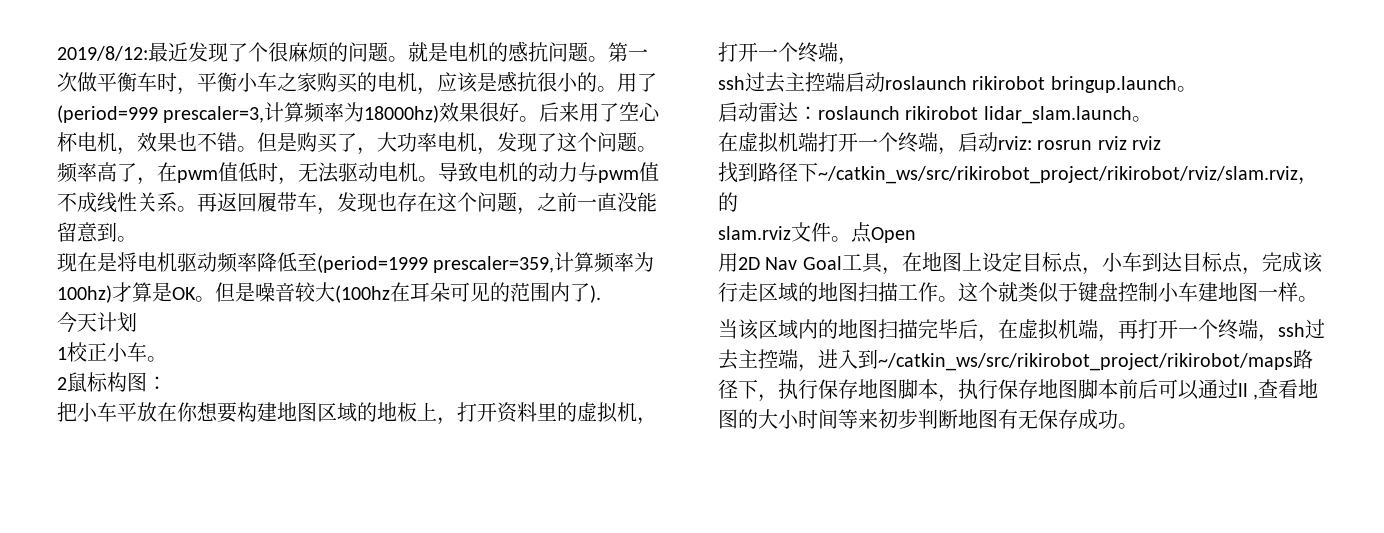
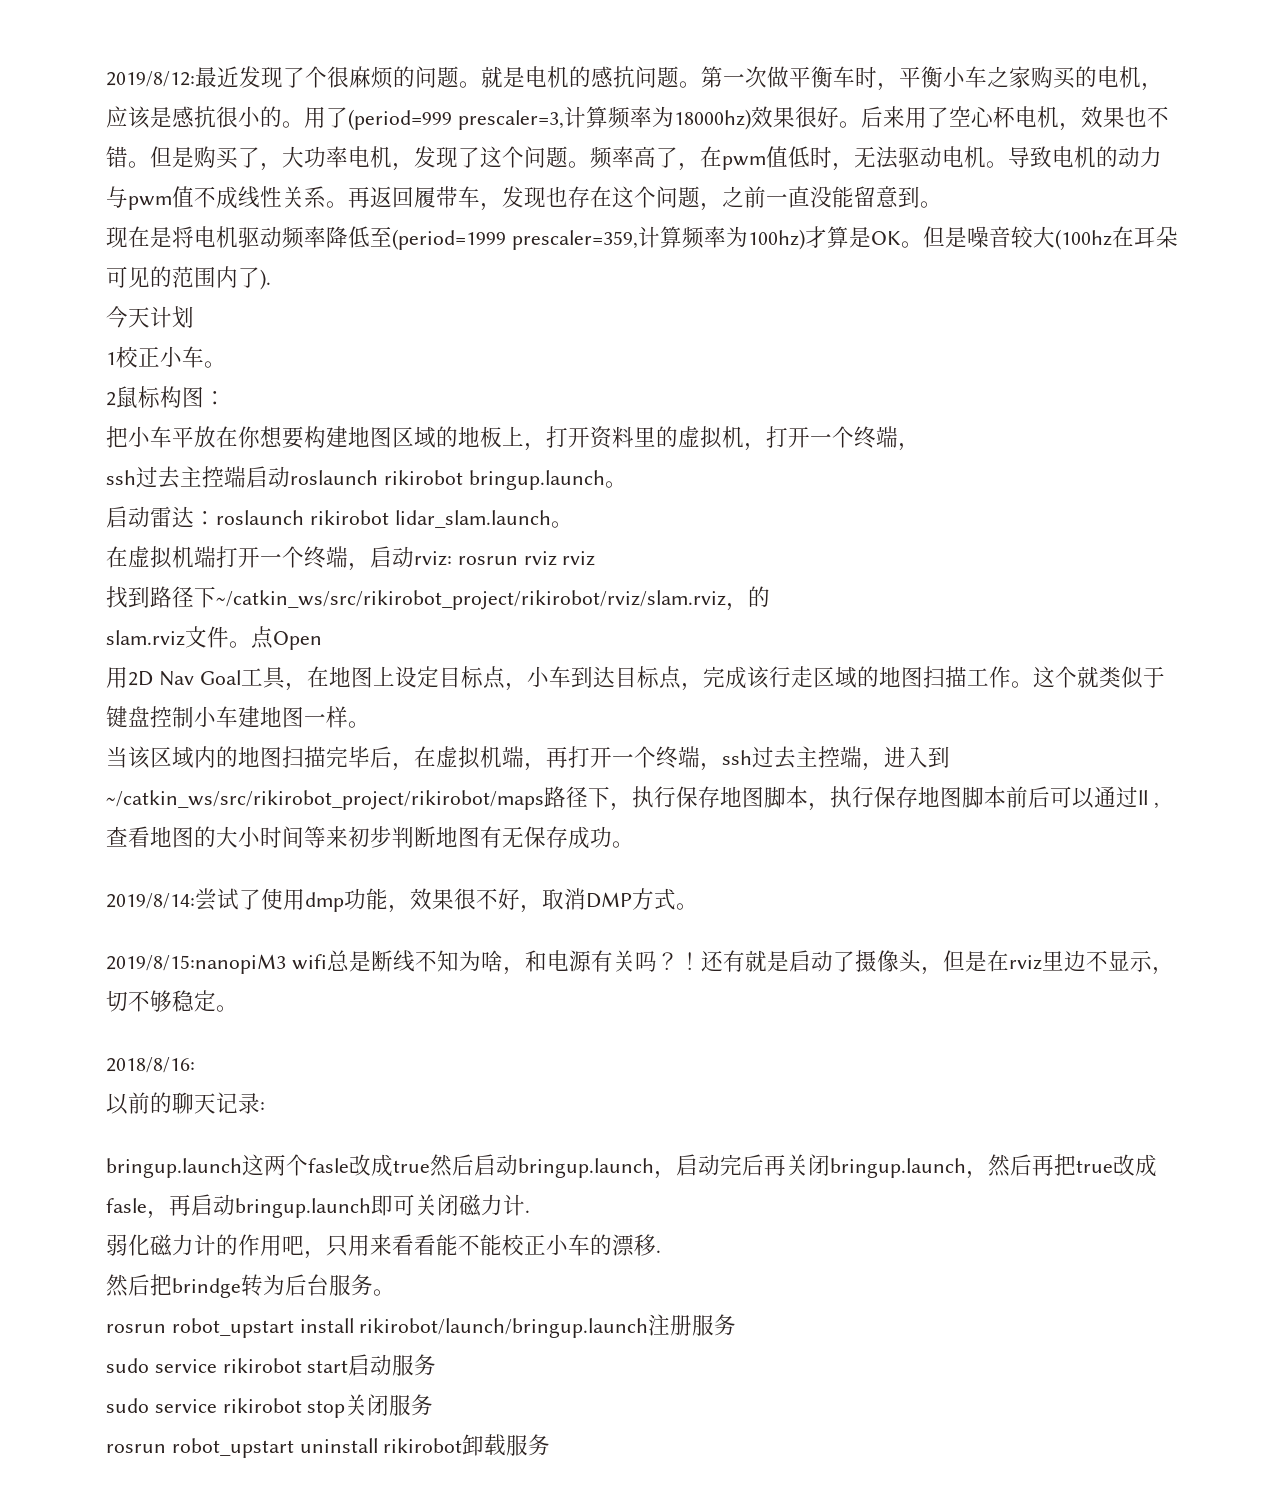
(1138, 426) none -> [106,888,698,913] [106,950,1174,975] [106,990,238,1012] [106,1057,195,1073] [106,1092,265,1115] [106,1154,1157,1179] [106,1194,530,1219] [106,1234,661,1259] [106,1274,395,1298] [106,1314,737,1338] [106,1354,437,1376] [106,1394,434,1418] [106,1434,551,1458] // 2019/8/14:尝试了使用dmp功能，效果很不好，取消DMP方式。 // 2019/8/15:nanopiM3 wifi总是断线不知为啥，和电源有关吗？！还有就是启动了摄像头，但是在rviz里边不显示，切不够稳定。 // 2018/8/16: // 以前的聊天记录: // bringup.launch这两个fasle改成true然后启动bringup.launch，启动完后再关闭bringup.launch，然后再把true改成fasle，再启动bringup.launch即可关闭磁力计. // 弱化磁力计的作用吧，只用来看看能不能校正小车的漂移. // 然后把brindge转为后台服务。 // rosrun robot_upstart install rikirobot/launch/bringup.launch注册服务 // sudo service rikirobot start启动服务 // sudo service rikirobot stop关闭服务 // rosrun robot_upstart uninstall rikirobot卸载服务

